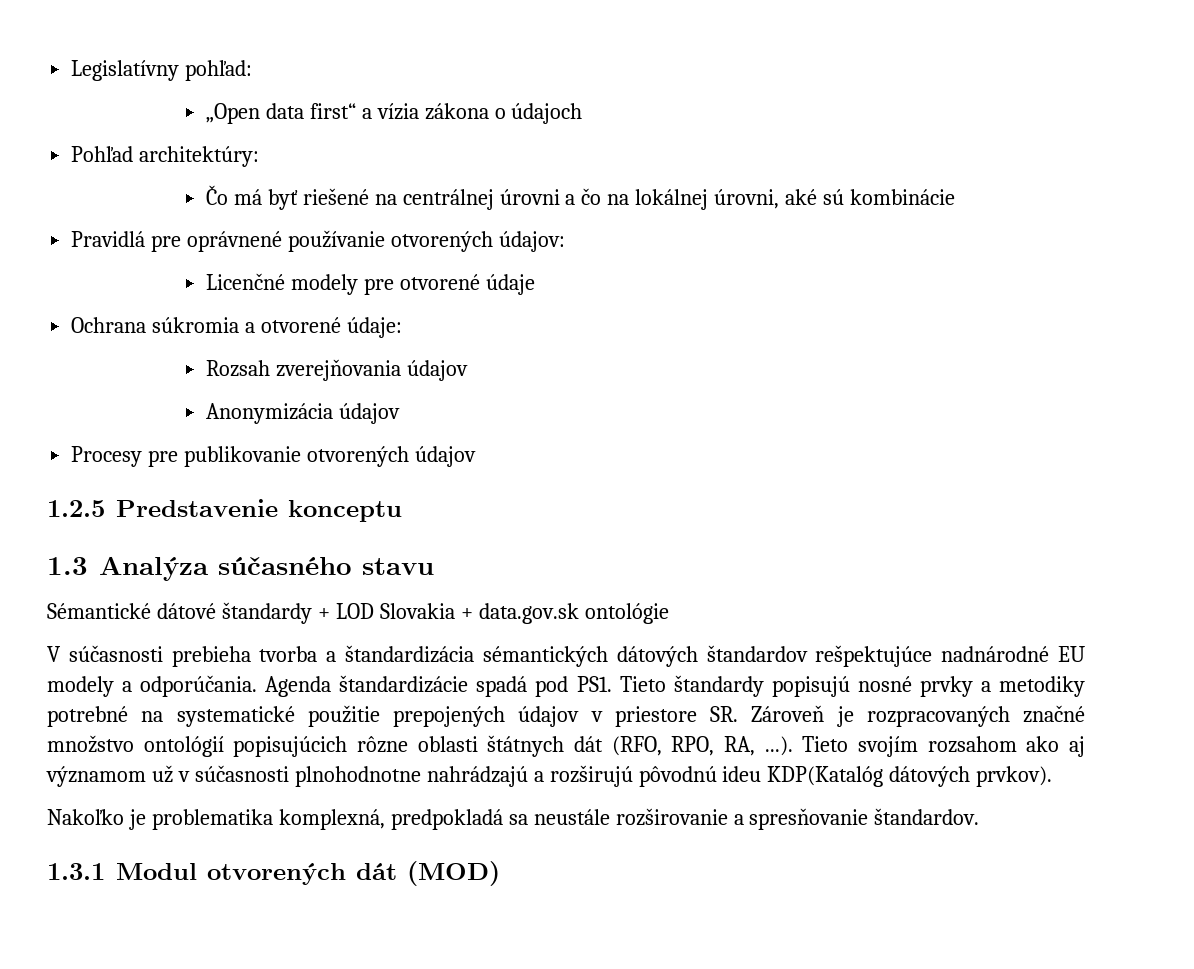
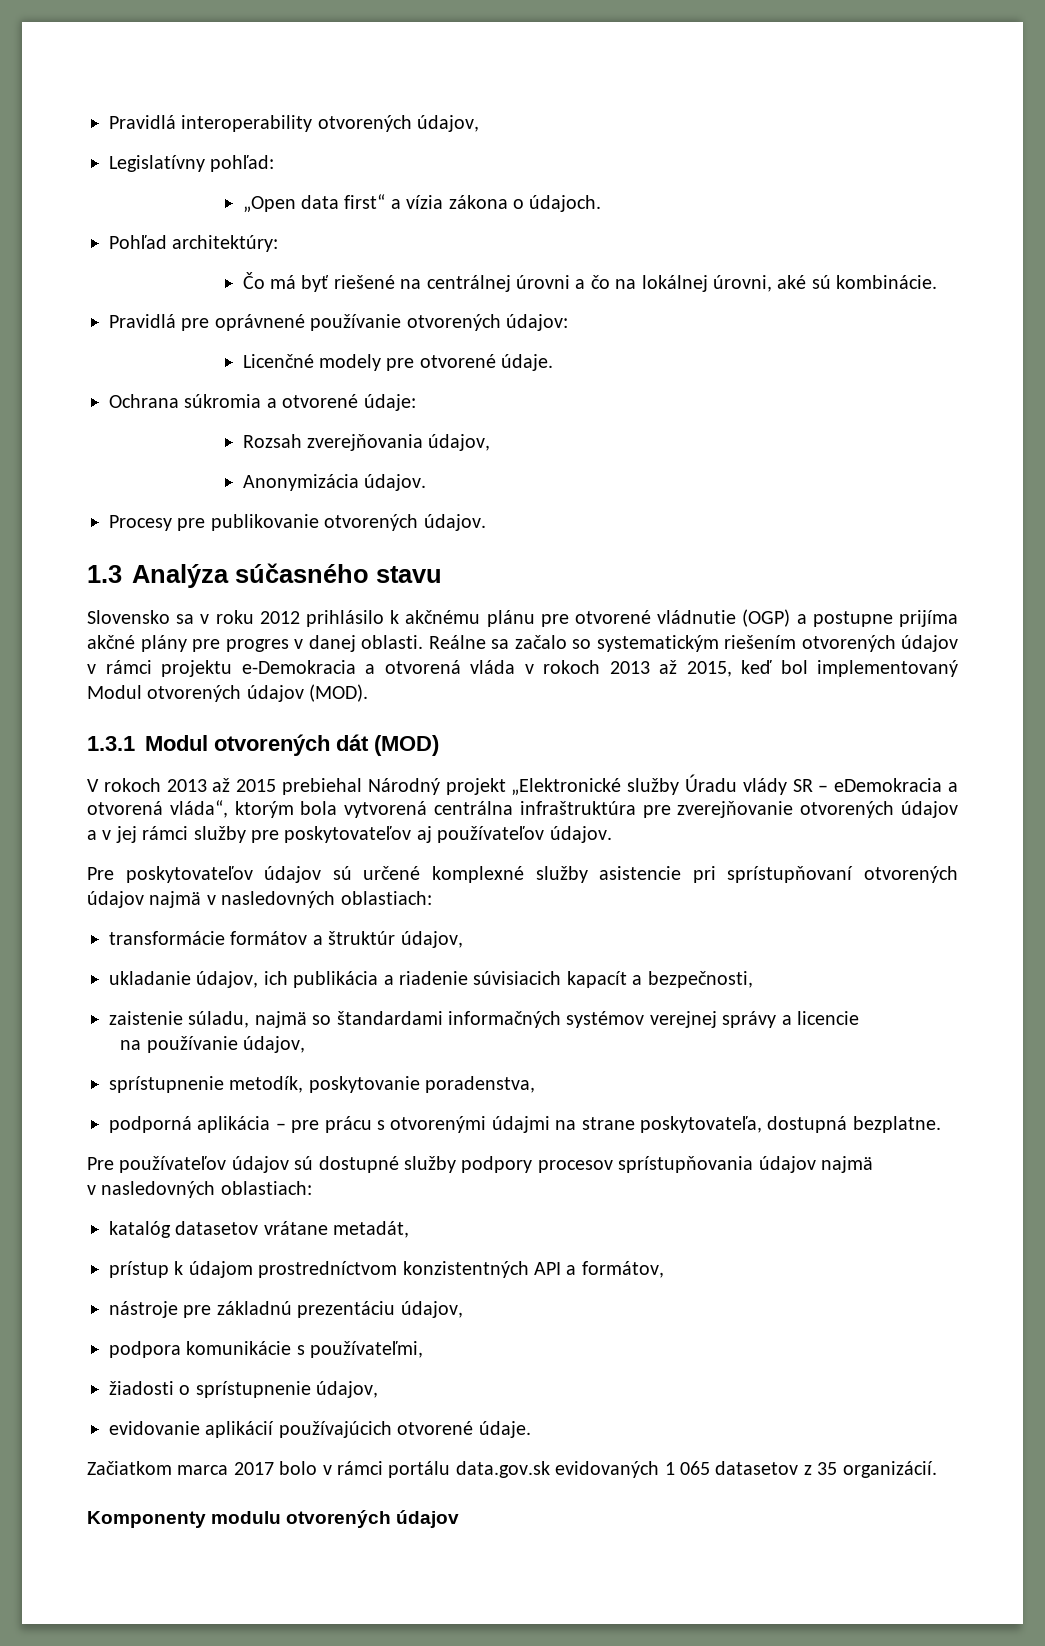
(71, 70) none -> [109,115,480,132] Pravidlá interoperability otvorených údajov, //
[511,103,583,124] údajoch -> [529,195,602,212] údajoch.
[850,189,956,205] kombinácie -> [836,275,938,289] kombinácie.
[485,274,535,295] údaje -> [501,354,554,371] údaje.
[406,360,468,381] údajov -> [428,434,491,451] údajov,
[338,403,400,424] údajov -> [364,474,427,491] údajov.
[414,446,476,467] [47,499,402,522] údajov // 1.2.5 Predstavenie konceptu -> [423,514,486,531] údajov.
[47,602,669,624] [47,645,1086,667] [47,675,1085,697] [47,705,1085,727] [47,735,1085,757] [46,765,1053,787] [47,808,980,830] Sémantické dátové štandardy + LOD Slovakia + data.gov.sk ontológie // V súčasnosti prebieha tvorba a štandardizácia sémantických dátových štandardov rešpektujúce nadnárodné EU modely a odporúčania. Agenda štandardizácie spadá pod PS1. Tieto štandardy popisujú nosné prvky a metodiky potrebné na systematické použitie prepojených údajov v priestore SR. Zároveň je rozpracovaných značné množstvo ontológií popisujúcich rôzne oblasti štátnych dát (RFO, RPO, RA, ...). Tieto svojím rozsahom ako aj významom už v súčasnosti plnohodnotne nahrádzajú a rozširujú pôvodnú ideu KDP(Katalóg dátových prvkov). // Nakoľko je problematika komplexná, predpokladá sa neustále rozširovanie a spresňovanie štandardov. -> [87,609,959,627] [87,635,958,652] [87,660,958,677] [87,684,369,702] Slovensko sa v roku 2012 prihlásilo k akčnému plánu pre otvorené vládnutie (OGP) a postupne prijíma akčné plány pre progres v danej oblasti. Reálne sa začalo so systematickým riešením otvorených údajov v rámci projektu e-Demokracia a otvorená vláda v rokoch 2013 až 2015, keď bol implementovaný Modul otvorených údajov (MOD).
(500, 873) none -> [87,774,958,796] [87,800,958,818] [87,826,612,843] [87,866,959,883] [87,891,432,908] [109,931,463,948] [109,971,753,988] [109,1011,859,1028] [120,1036,306,1053] [109,1076,536,1093] [109,1116,941,1133] [87,1156,873,1173] [87,1181,312,1198] [109,1221,410,1238] [109,1261,664,1278] [109,1301,463,1318] [109,1341,424,1358] [109,1381,379,1398] [109,1421,531,1438] [87,1461,937,1478] [87,1510,460,1528] // V rokoch 2013 až 2015 prebiehal Národný projekt „Elektronické služby Úradu vlády SR – eDemokracia a otvorená vláda“, ktorým bola vytvorená centrálna infraštruktúra pre zverejňovanie otvorených údajov a v jej rámci služby pre poskytovateľov aj používateľov údajov. // Pre poskytovateľov údajov sú určené komplexné služby asistencie pri sprístupňovaní otvorených údajov najmä v nasledovných oblastiach: // transformácie formátov a štruktúr údajov, // ukladanie údajov, ich publikácia a riadenie súvisiacich kapacít a bezpečnosti, // zaistenie súladu, najmä so štandardami informačných systémov verejnej správy a licencie // na používanie údajov, // sprístupnenie metodík, poskytovanie poradenstva, // podporná aplikácia – pre prácu s otvorenými údajmi na strane poskytovateľa, dostupná bezplatne. // Pre používateľov údajov sú dostupné služby podpory procesov sprístupňovania údajov najmä // v nasledovných oblastiach: // katalóg datasetov vrátane metadát, // prístup k údajom prostredníctvom konzistentných API a formátov, // nástroje pre základnú prezentáciu údajov, // podpora komunikácie s používateľmi, // žiadosti o sprístupnenie údajov, // evidovanie aplikácií používajúcich otvorené údaje. // Začiatkom marca 2017 bolo v rámci portálu data.gov.sk evidovaných 1 065 datasetov z 35 organizácií. // Komponenty modulu otvorených údajov

